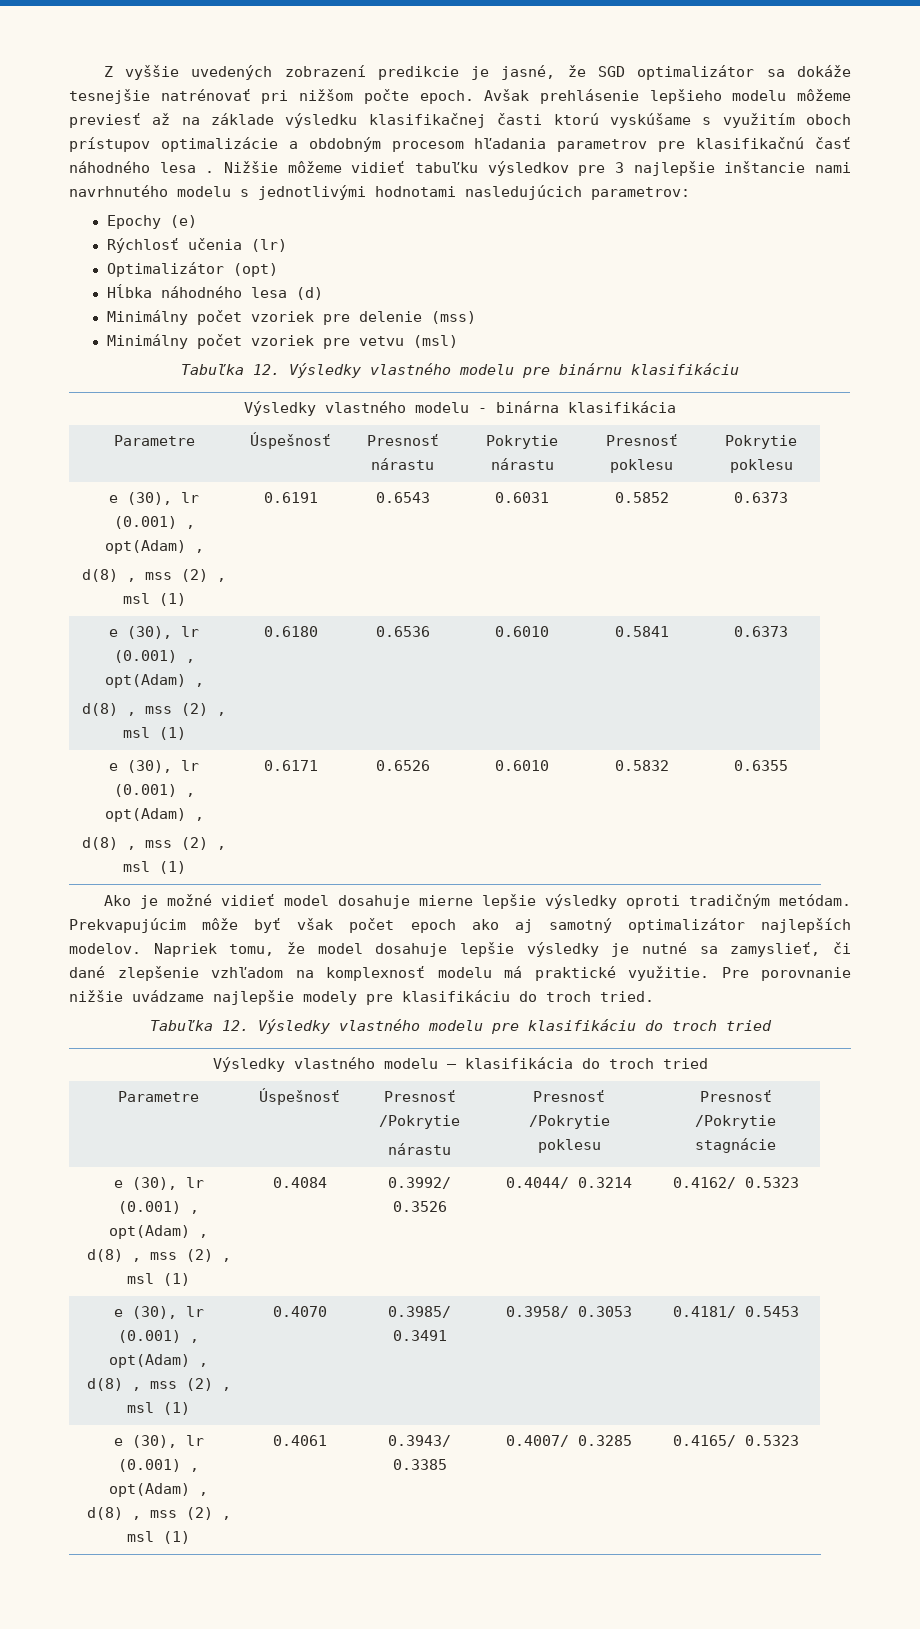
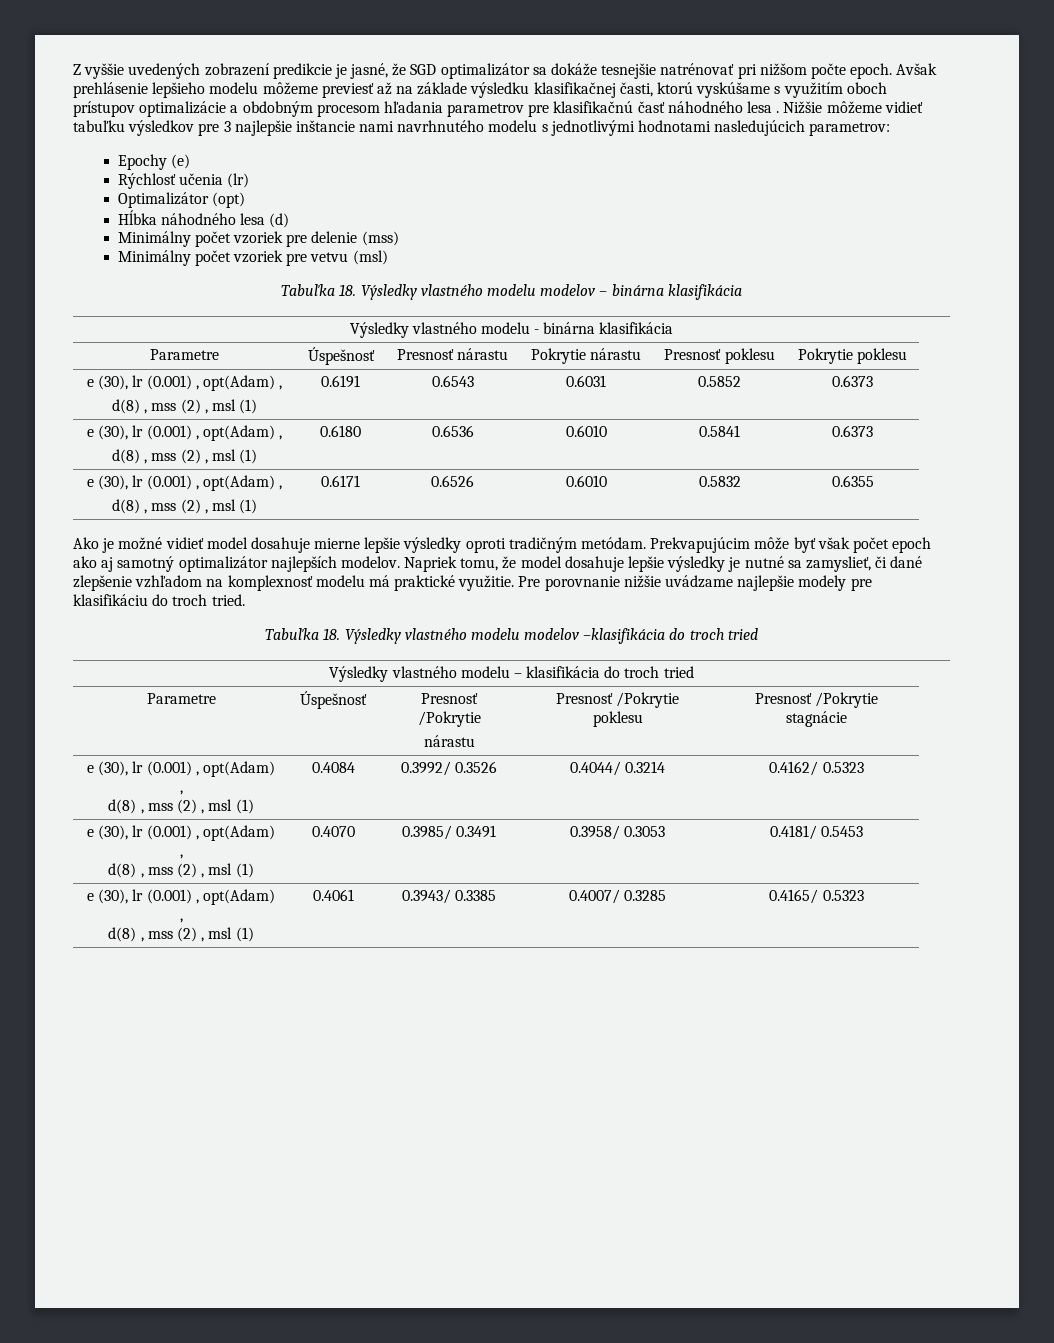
[497,113,543,125] časti -> [619,82,653,97] časti,
[253,363,739,378] 12. Výsledky vlastného modelu pre binárnu klasifikáciu -> [339,284,742,300] 18. Výsledky vlastného modelu modelov – binárna klasifikácia
[221,1019,636,1034] 12. Výsledky vlastného modelu pre klasifikáciu -> [323,628,666,644] 18. Výsledky vlastného modelu modelov –klasifikácia

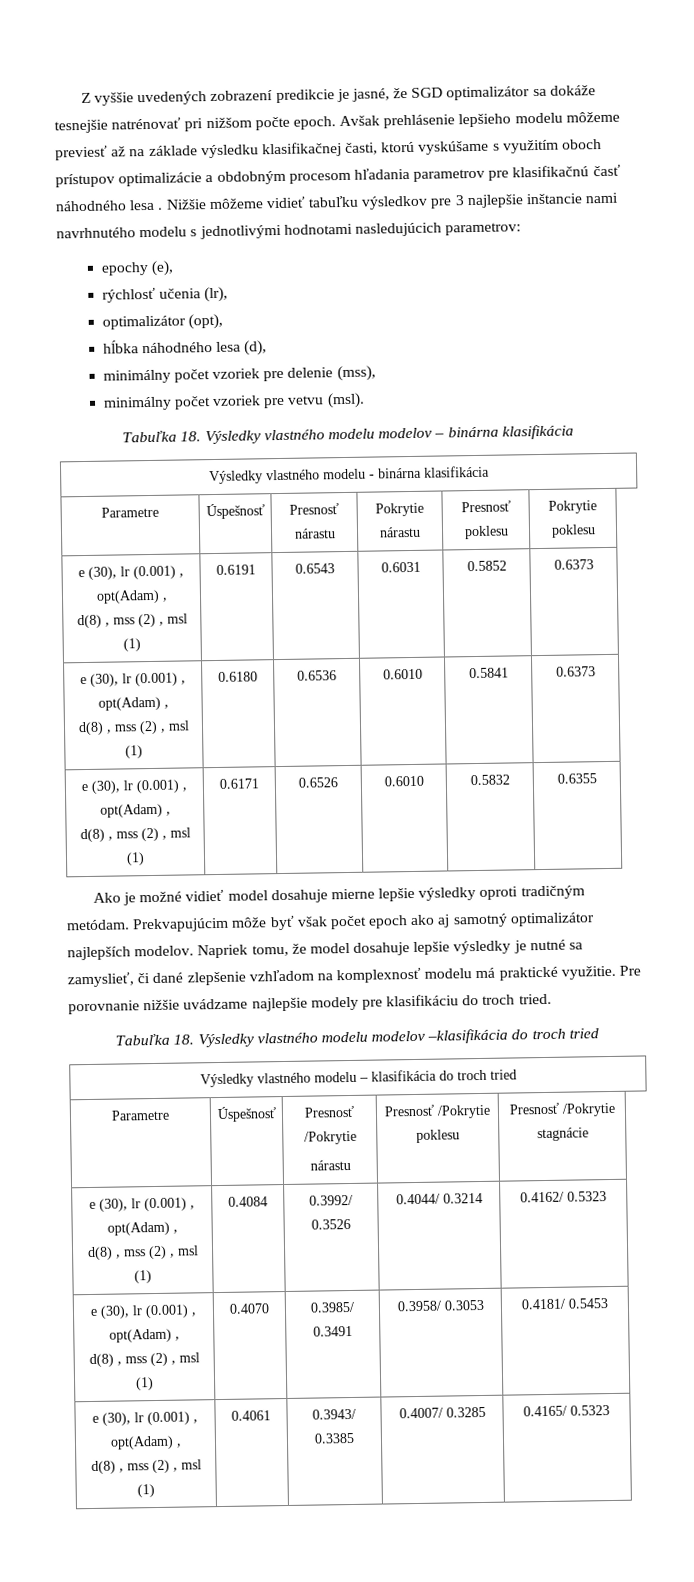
[117,154,190,170] [117,173,250,189] [117,192,245,208] [117,210,290,228] [117,231,191,247] Epochy (e) // Rýchlosť učenia (lr) // Optimalizátor (opt) // Hĺbka náhodného lesa (d) // Minimálny -> [100,260,174,276] [101,286,229,303] [101,313,223,330] [102,340,268,356] [102,369,171,384] epochy (e), // rýchlosť učenia (lr), // optimalizátor (opt), // hĺbka náhodného lesa (d), // minimálny
[361,231,399,246] [117,250,191,266] (mss) // Minimálny -> [336,365,376,382] [102,396,172,411] (mss), // minimálny
[352,250,388,265] (msl) -> [326,392,365,409] (msl).

